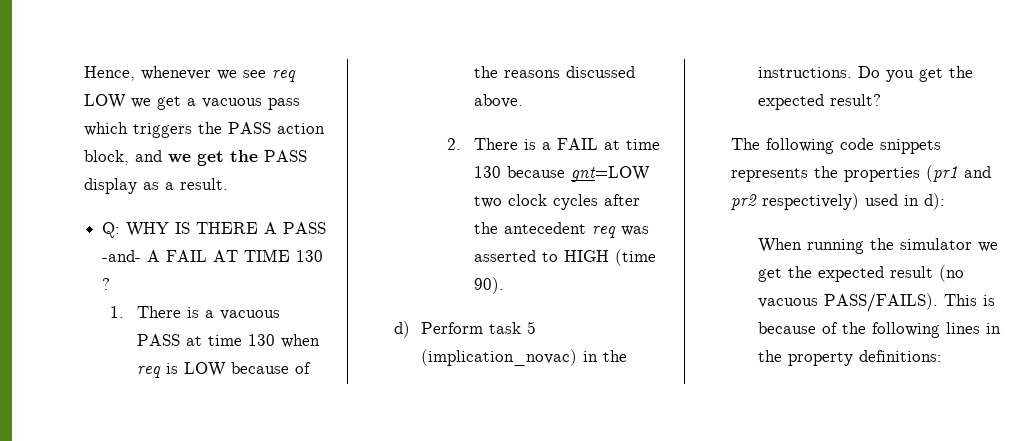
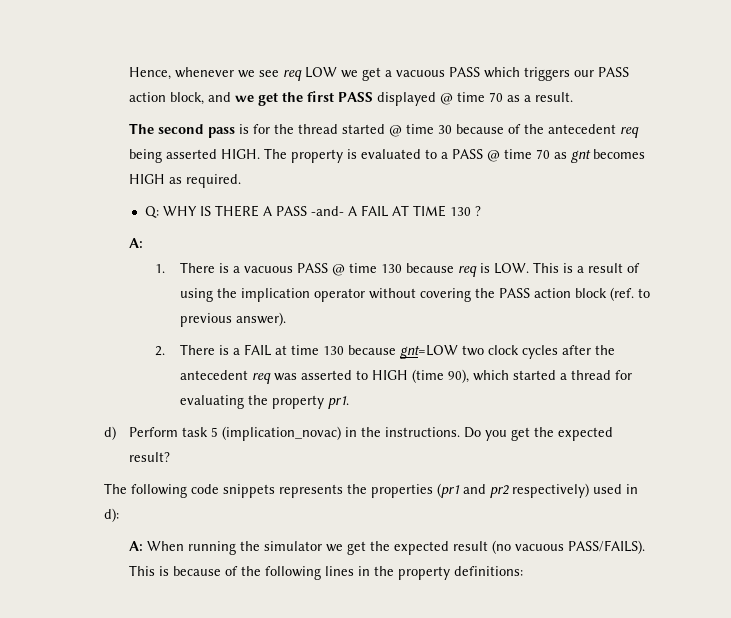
[267,98,300,110] pass -> [449,67,481,77] PASS
[197,122,222,134] the -> [574,70,595,77] our
[263,150,307,162] [83,178,228,194] PASS display as a result. -> [307,91,574,106] [129,123,640,138] [129,148,646,163] [129,174,242,188] first PASS displayed @ time 70 as a result. // The second pass is for the thread started @ time 30 because of the antecedent req being asserted HIGH. The property is evaluated to a PASS @ time 70 as gnt becomes HIGH as required.
(110, 284) none -> [129,238,144,248] // A:
[185,334,320,348] at time 130 when -> [331,263,454,276] @ time 130 because
[183,362,311,377] [473,66,635,78] [473,94,523,108] LOW because of the reasons discussed above. -> [493,262,640,274] [179,287,650,302] [179,312,286,327] LOW. This is a result of using the implication operator without covering the PASS action block (ref. to previous answer).
[473,277,504,294] 90). -> [447,369,632,383] [179,395,349,409] 90), which started a thread for evaluating the property pr1.
(946, 201) none -> [129,541,144,551] A:

